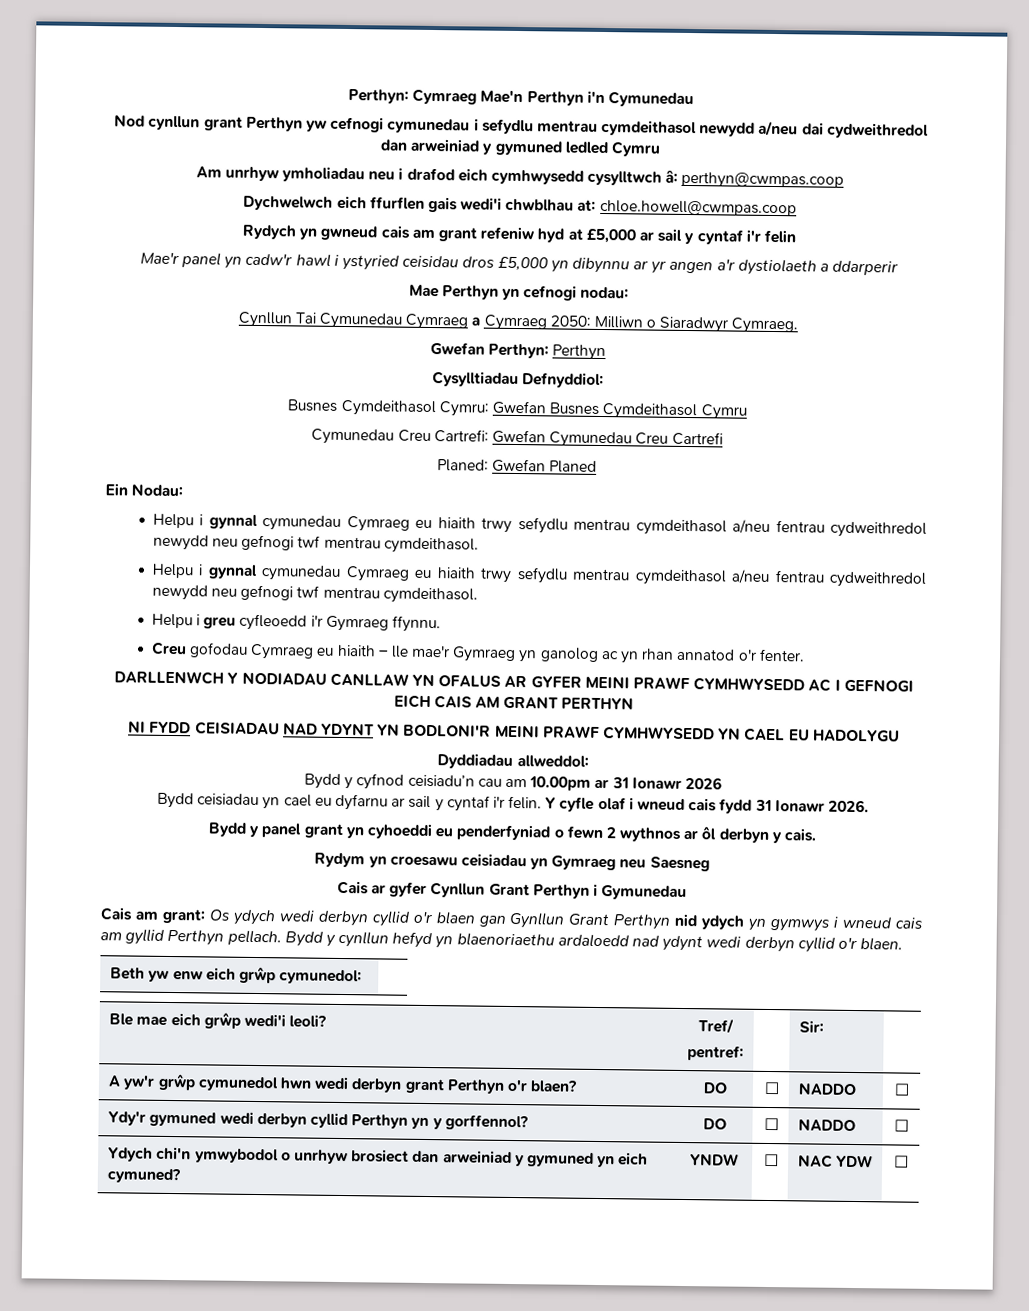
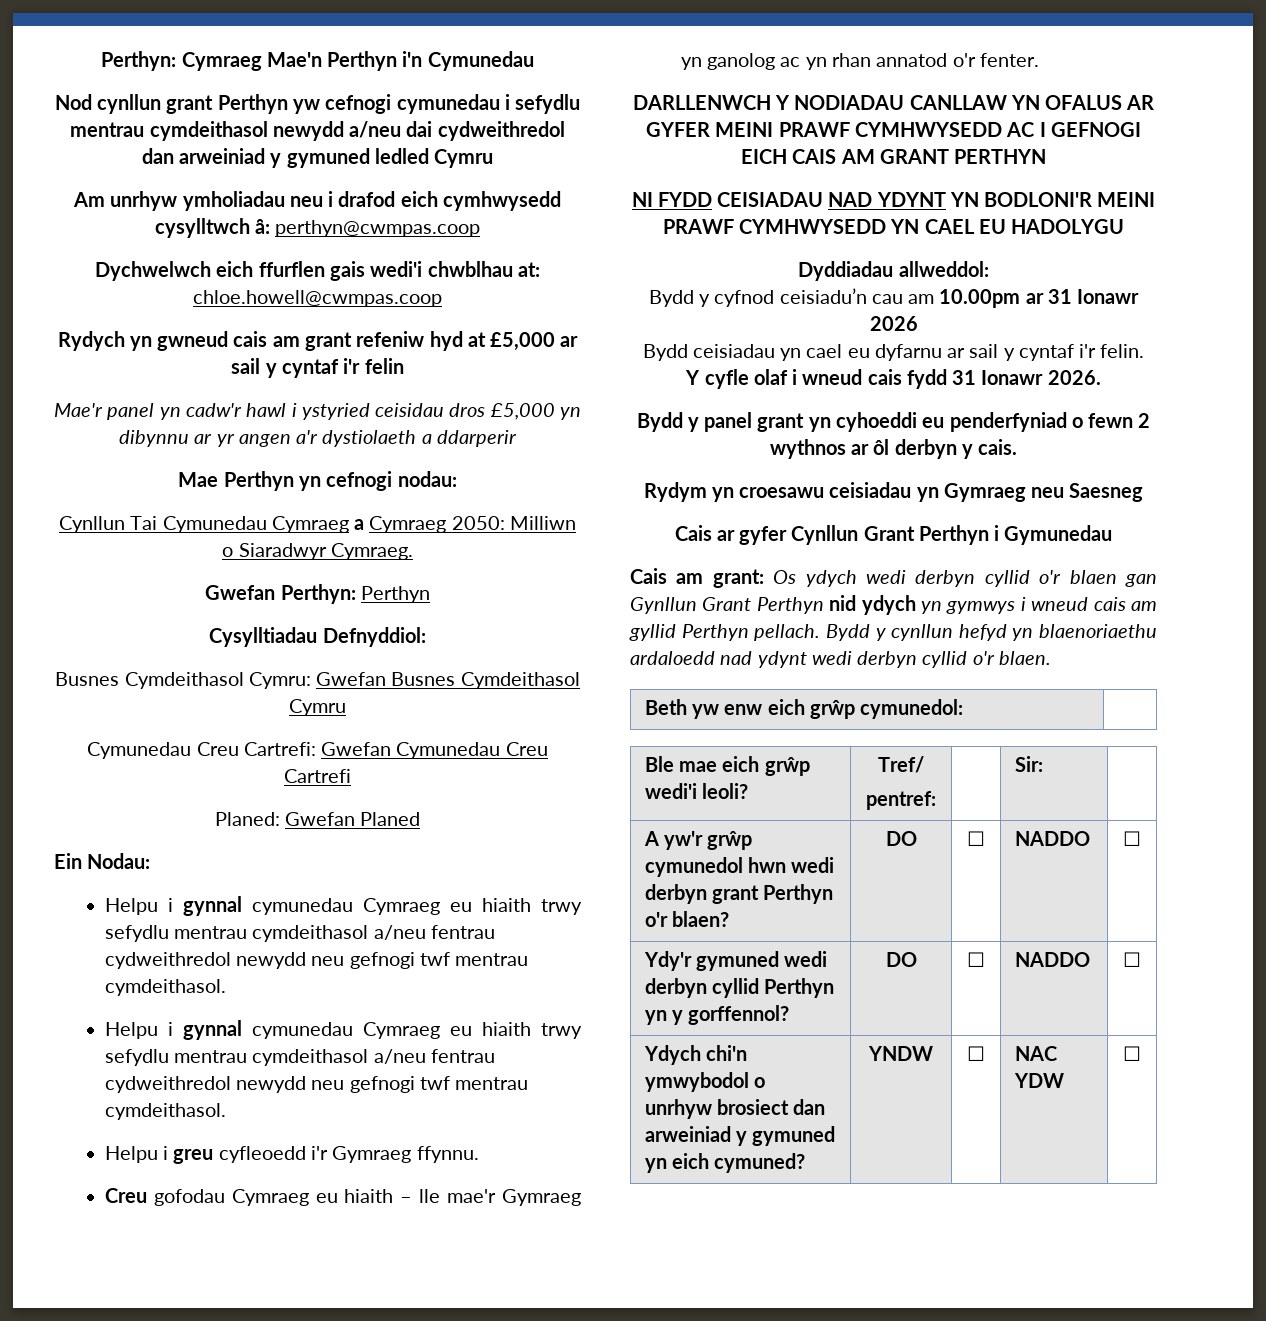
(543, 802) none -> (1145, 351) //

